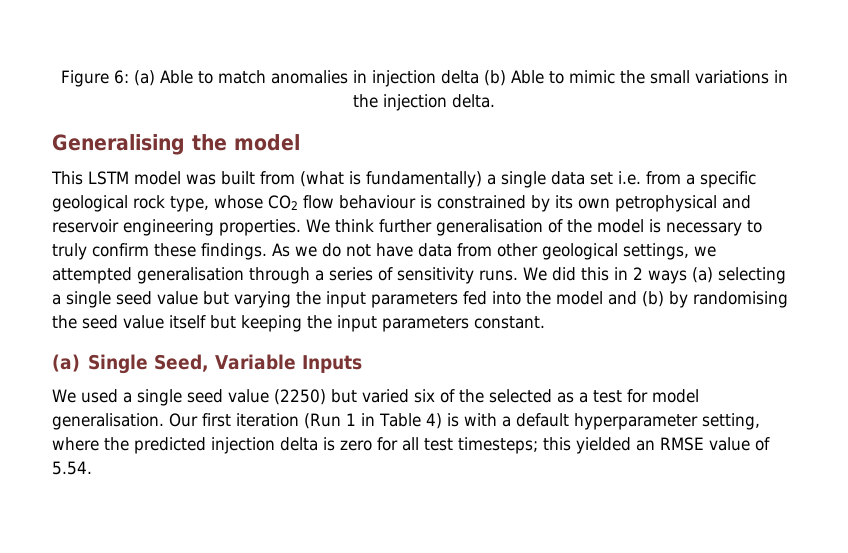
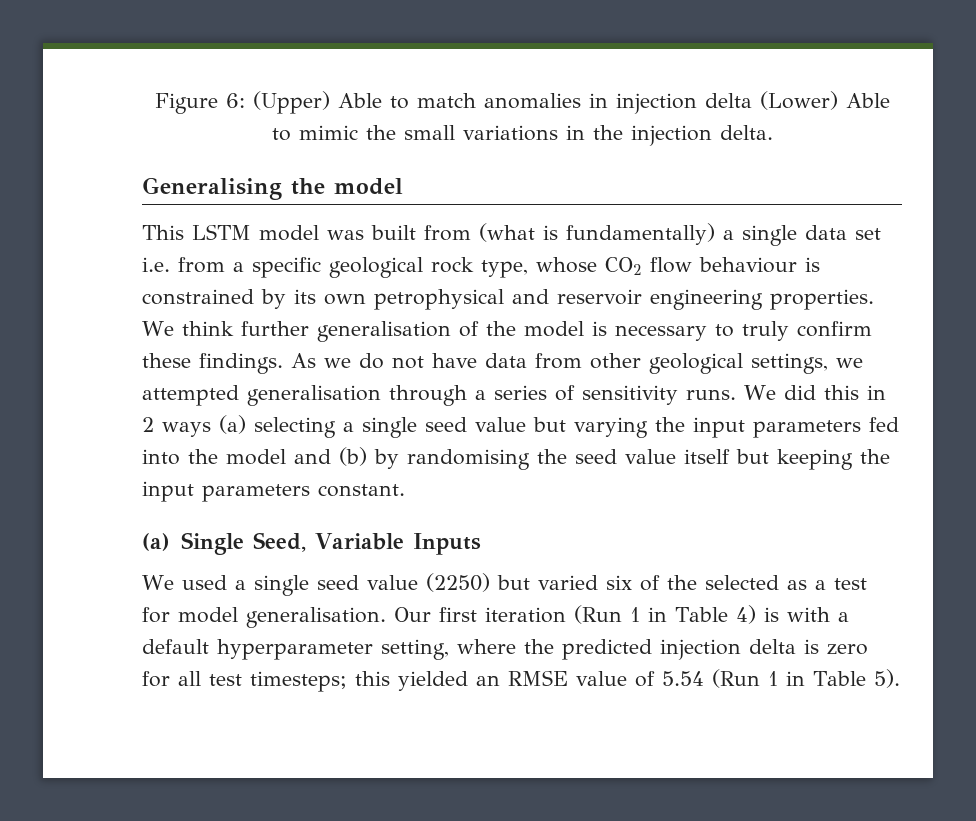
[133,70,155,86] (a) -> [252,91,330,114] (Upper)
[483,70,506,86] (b) -> [759,91,838,110] (Lower)
[52,461,92,475] 5.54. -> [662,669,900,688] 5.54 (Run 1 in Table 5).

